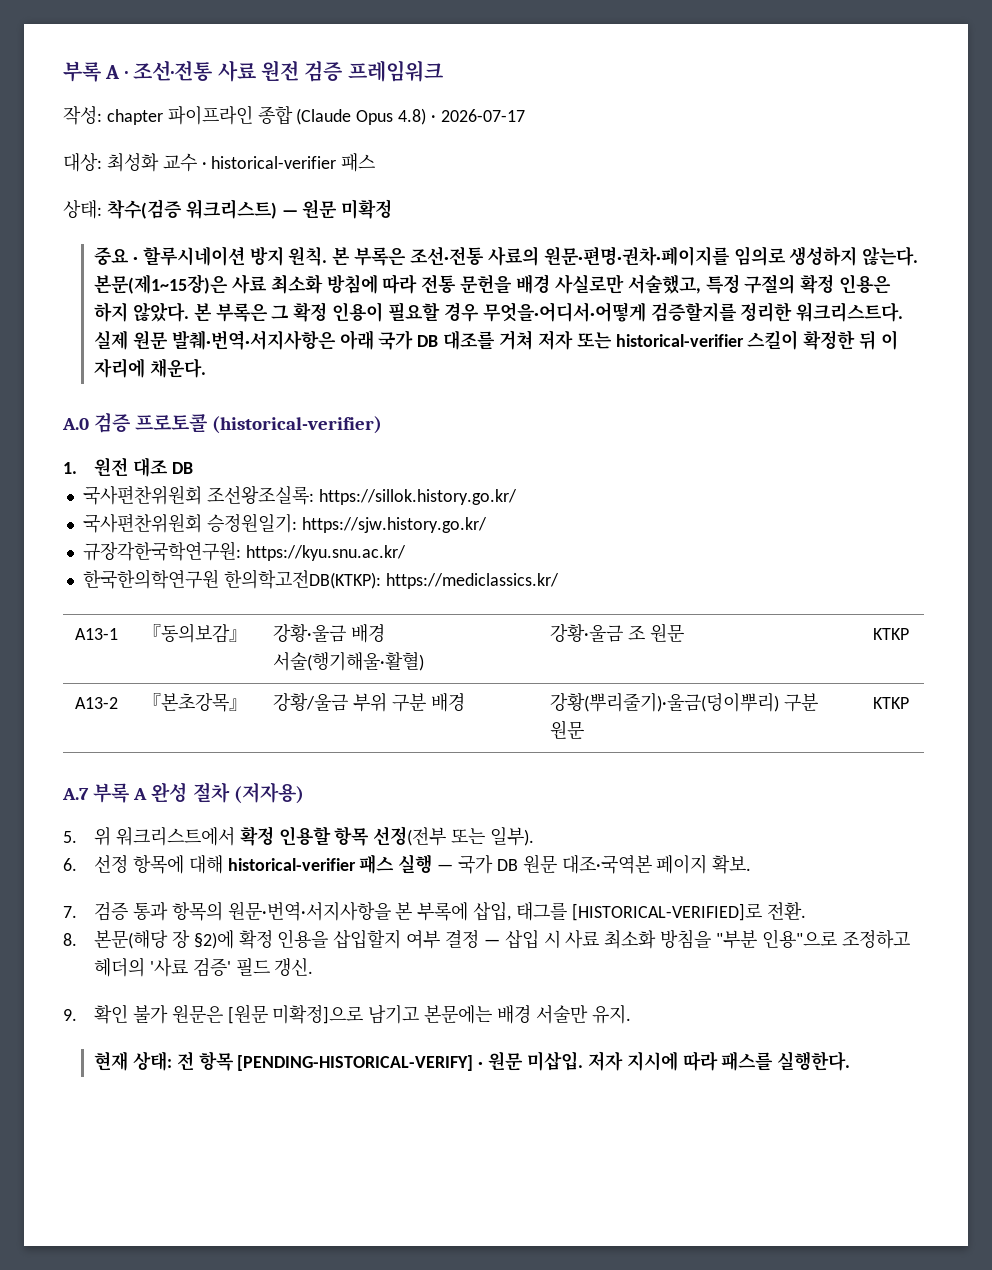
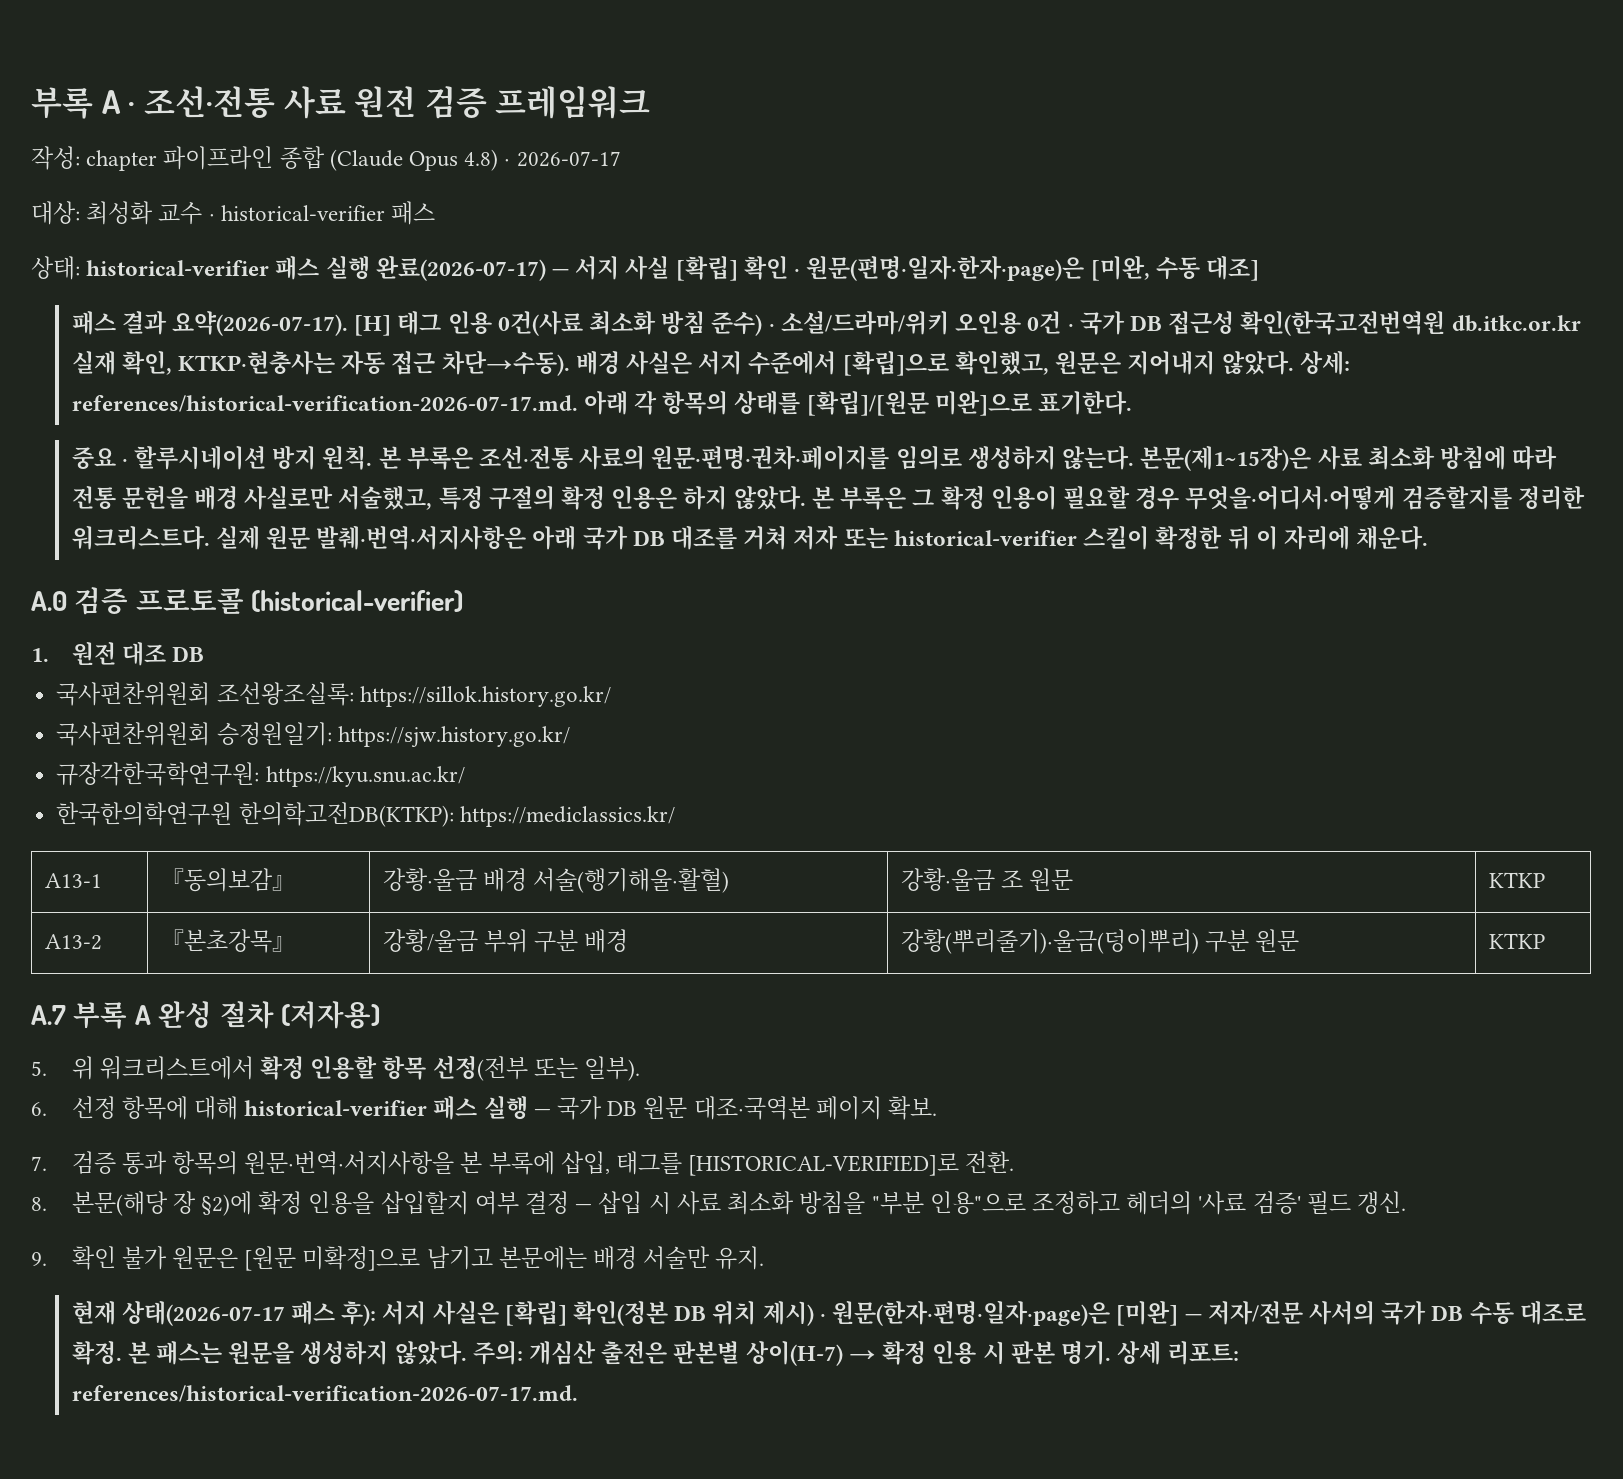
[106,199,393,219] 착수(검증 워크리스트) — 원문 미확정 -> [86,255,1259,281] [71,311,1581,336] [71,351,1350,376] [71,390,1133,416] historical-verifier 패스 실행 완료(2026-07-17) — 서지 사실 [확립] 확인 · 원문(편명·일자·한자·page)은 [미완, 수동 대조] // 패스 결과 요약(2026-07-17). [H] 태그 인용 0건(사료 최소화 방침 준수) · 소설/드라마/위키 오인용 0건 · 국가 DB 접근성 확인(한국고전번역원 db.itkc.or.kr 실재 확인, KTKP·현충사는 자동 접근 차단→수동). 배경 사실은 서지 수준에서 [확립]으로 확인했고, 원문은 지어내지 않았다. 상세: references/historical-verification-2026-07-17.md. 아래 각 항목의 상태를 [확립]/[원문 미완]으로 표기한다.
[132,1051,851,1071] 상태: 전 항목 [PENDING-HISTORICAL-VERIFY] · 원문 미삽입. 저자 지시에 따라 패스를 실행한다. -> [121,1300,1586,1326] [71,1341,1240,1366] [71,1385,578,1402] 상태(2026-07-17 패스 후): 서지 사실은 [확립] 확인(정본 DB 위치 제시) · 원문(한자·편명·일자·page)은 [미완] — 저자/전문 사서의 국가 DB 수동 대조로 확정. 본 패스는 원문을 생성하지 않았다. 주의: 개심산 출전은 판본별 상이(H-7) → 확정 인용 시 판본 명기. 상세 리포트: references/historical-verification-2026-07-17.md.

